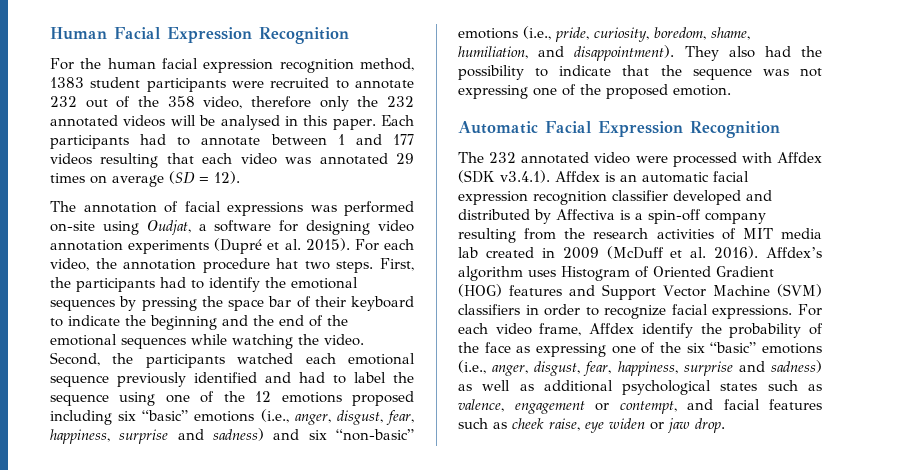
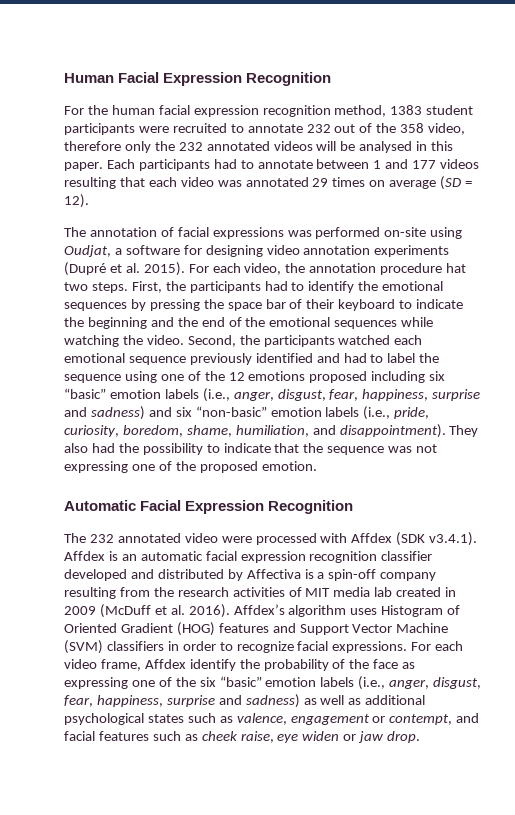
[194,411,255,422] emotions -> [109,389,199,399] emotion labels
[458,28,518,39] emotions -> [270,407,360,417] emotion labels
[762,343,822,354] emotions -> [265,677,355,687] emotion labels

